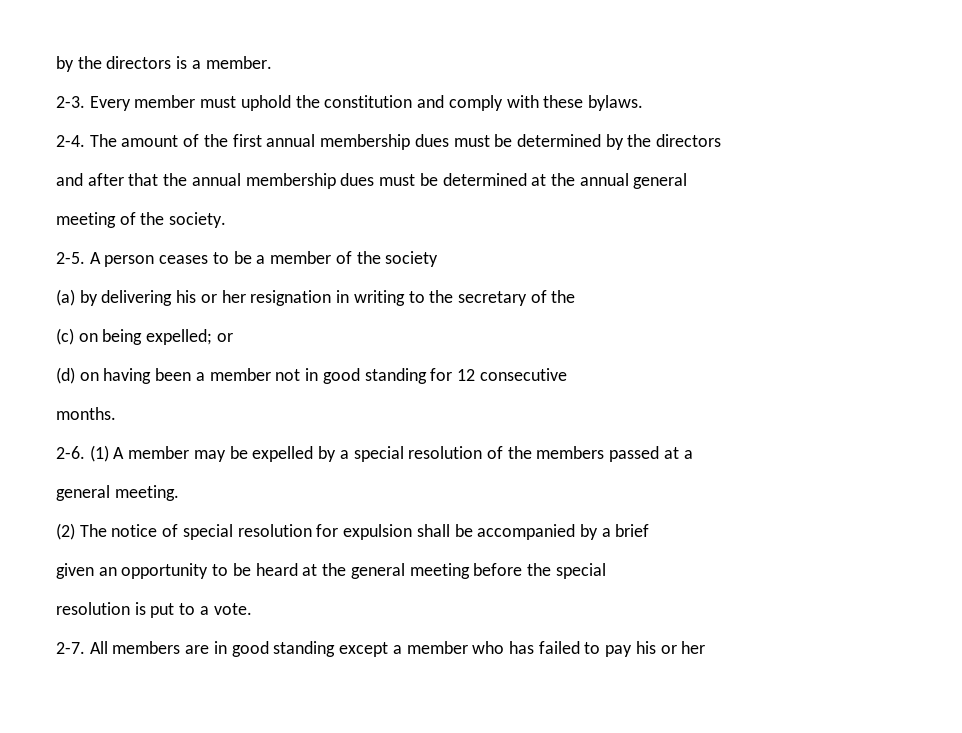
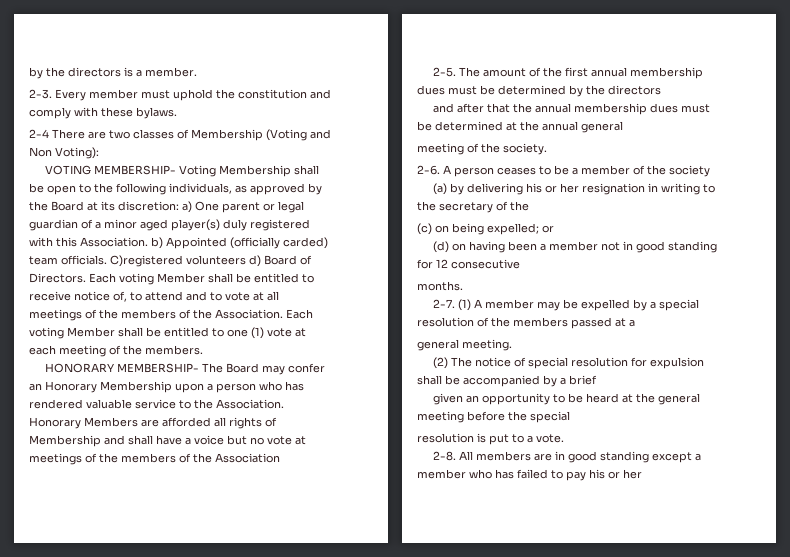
[56,135,85,147] 2-4. -> [29,129,331,141] [29,147,99,159] [45,165,320,177] [29,183,322,195] [29,201,304,213] [29,219,310,231] [29,237,328,249] [29,255,312,267] [29,273,314,285] [29,291,279,302] [29,309,313,321] [29,327,306,339] [29,345,203,357] [45,363,326,375] [29,381,304,393] [29,399,284,409] [29,417,277,429] [29,435,306,447] [29,453,280,465] [433,67,457,77] 2-4 There are two classes of Membership (Voting and Non Voting): // VOTING MEMBERSHIP- Voting Membership shall be open to the following individuals, as approved by the Board at its discretion: a) One parent or legal guardian of a minor aged player(s) duly registered with this Association. b) Appointed (officially carded) team officials. C)registered volunteers d) Board of Directors. Each voting Member shall be entitled to receive notice of, to attend and to vote at all meetings of the members of the Association. Each voting Member shall be entitled to one (1) vote at each meeting of the members. // HONORARY MEMBERSHIP- The Board may confer an Honorary Membership upon a person who has rendered valuable service to the Association. Honorary Members are afforded all rights of Membership and shall have a voice but no vote at meetings of the members of the Association // 2-5.
[56,252,85,264] 2-5. -> [417,165,440,175] 2-6.
[56,446,85,459] 2-6. -> [433,299,456,308] 2-7.
[56,642,85,654] 2-7. -> [433,451,457,461] 2-8.

